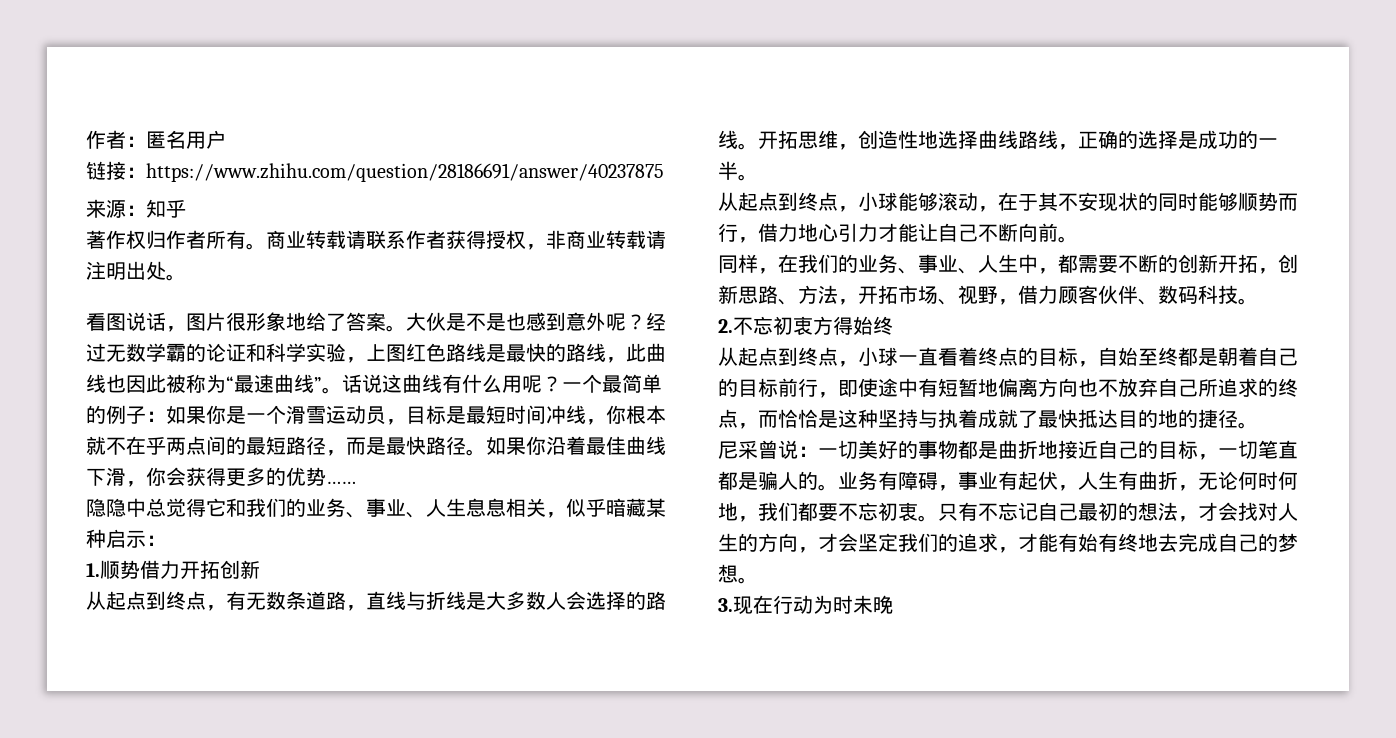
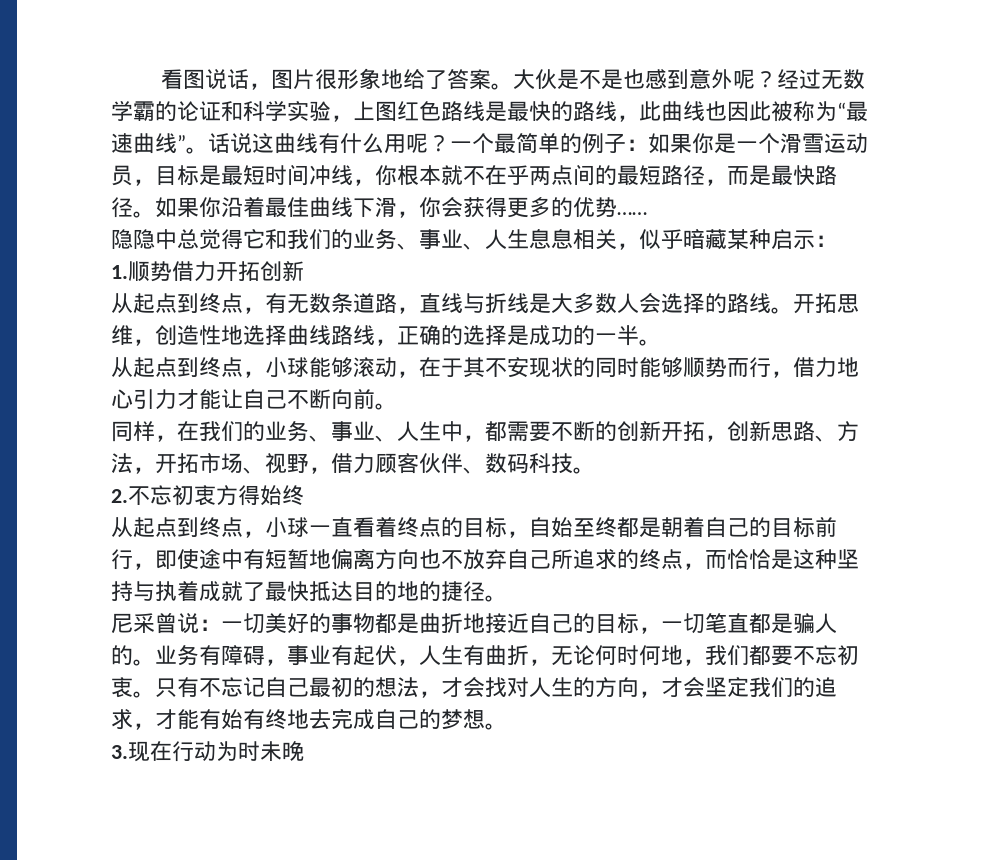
[86,130,226,149] [86,161,664,182] [86,199,186,218] [86,230,666,250] [86,261,186,281] 作者：匿名用户 // 链接：https://www.zhihu.com/question/28186691/answer/40237875 // 来源：知乎 // 著作权归作者所有。商业转载请联系作者获得授权，非商业转载请注明出处。 // -> (160, 79) none

